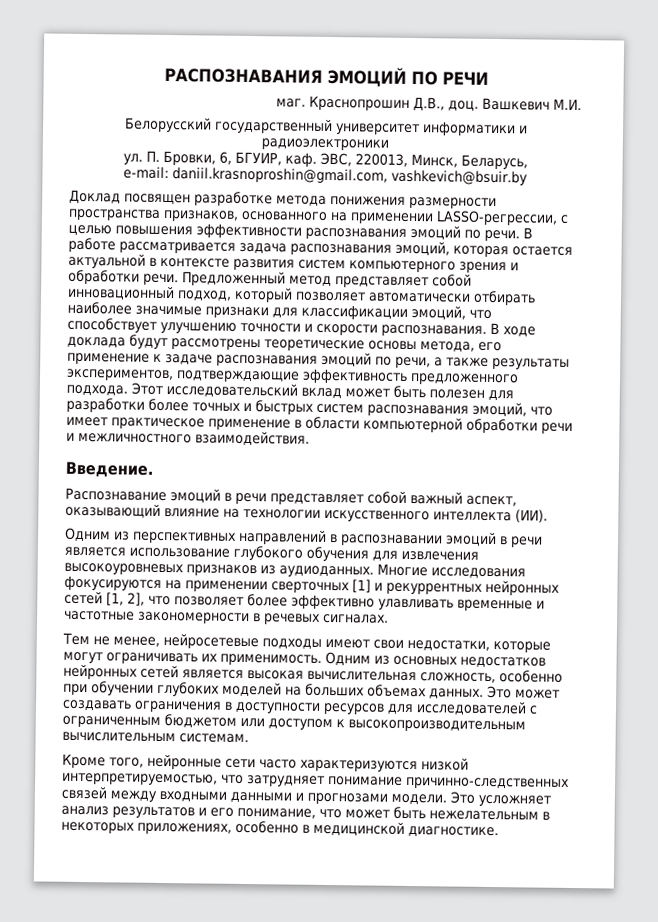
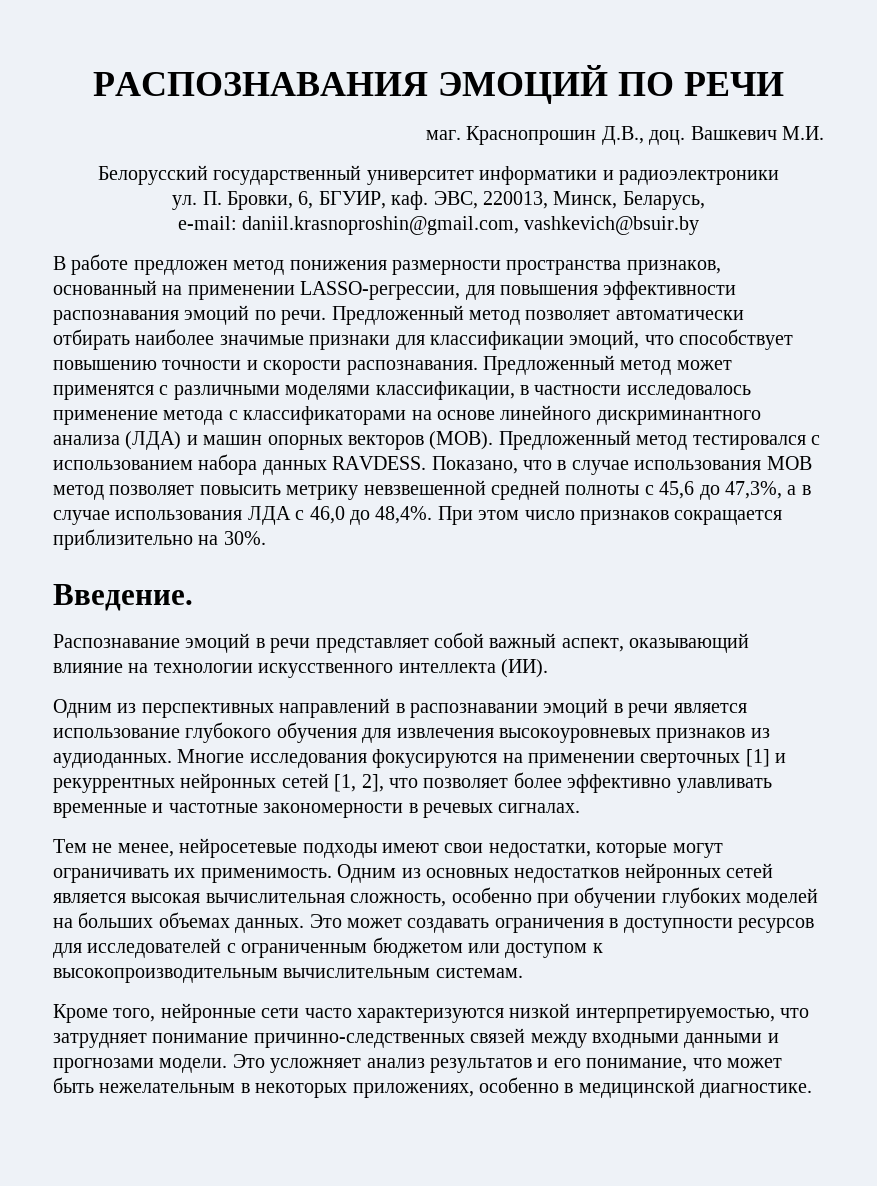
[69,189,327,207] Доклад посвящен разработке метода -> [53,254,285,275] В работе предложен метод
[241,210,328,221] основанного -> [53,280,157,295] основанный
[560,214,569,224] [68,224,112,236] с целью -> [465,285,495,300] для
[523,227,533,239] [68,237,573,258] [68,253,519,274] [68,269,472,289] [67,285,293,303] В работе рассматривается задача распознавания эмоций, которая остается актуальной в контексте развития систем компьютерного зрения и обработки речи. Предложенный метод представляет собой инновационный подход, который -> [331,305,520,325] Предложенный метод
[160,321,237,334] улучшению -> [53,360,157,370] повышению
[490,322,536,337] [67,334,502,352] [67,352,570,370] [66,368,519,386] [66,382,514,401] [66,397,553,417] [66,416,573,434] [66,431,310,446] В ходе доклада будут рассмотрены теоретические основы метода, его применение к задаче распознавания эмоций по речи, а также результаты экспериментов, подтверждающие эффективность предложенного подхода. Этот исследовательский вклад может быть полезен для разработки более точных и быстрых систем распознавания эмоций, что имеет практическое применение в области компьютерной обработки речи и межличностного взаимодействия. -> [483,355,732,375] [53,381,751,400] [53,405,761,425] [53,430,820,450] [53,454,812,475] [53,480,811,500] [53,506,783,525] [53,529,266,550] Предложенный метод может применятся с различными моделями классификации, в частности исследовалось применение метода с классификаторами на основе линейного дискриминантного анализа (ЛДА) и машин опорных векторов (МОВ). Предложенный метод тестировался с использованием набора данных RAVDESS. Показано, что в случае использования МОВ метод позволяет повысить метрику невзвешенной средней полноты с 45,6 до 47,3%, а в случае использования ЛДА с 46,0 до 48,4%. При этом число признаков сокращается приблизительно на 30%.

